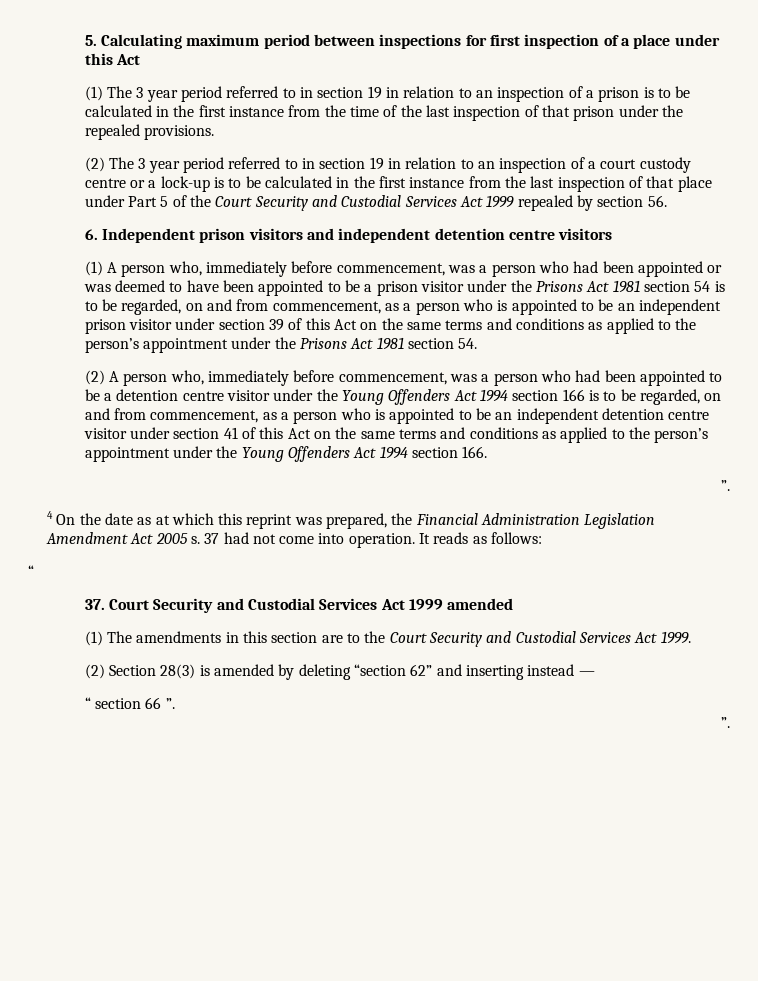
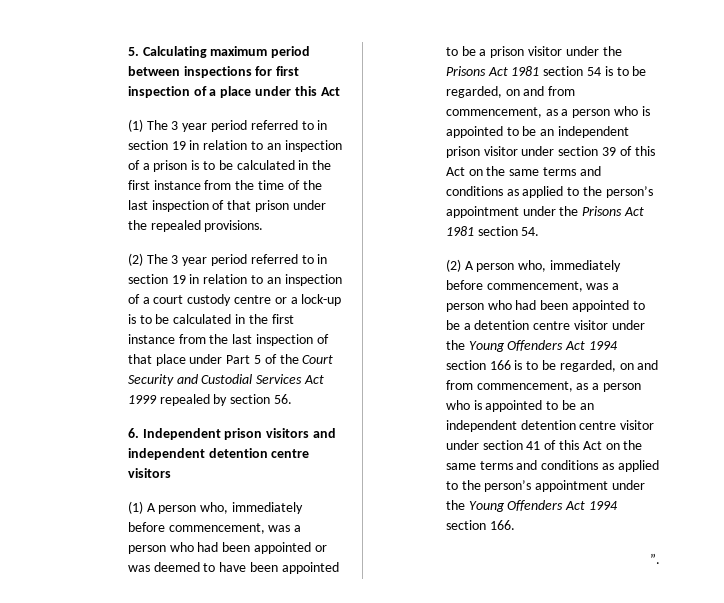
[46,511,656,529] [45,532,543,548] [28,565,34,577] [84,598,514,613] [84,631,691,647] [84,664,595,680] [84,697,175,709] [721,717,730,728] // 4 On the date as at which this reprint was prepared, the Financial Administration Legislation Amendment Act 2005 s. 37 had not come into operation. It reads as follows: // “ // 37. Court Security and Custodial Services Act 1999 amended // (1) The amendments in this section are to the Court Security and Custodial Services Act 1999. // (2) Section 28(3) is amended by deleting “section 62” and inserting instead — // “ section 66 ”. // ”. -> (660, 558) none

